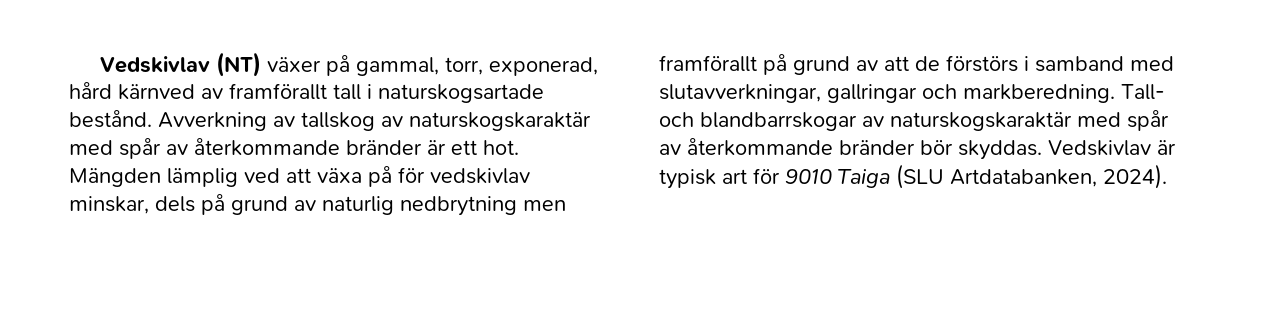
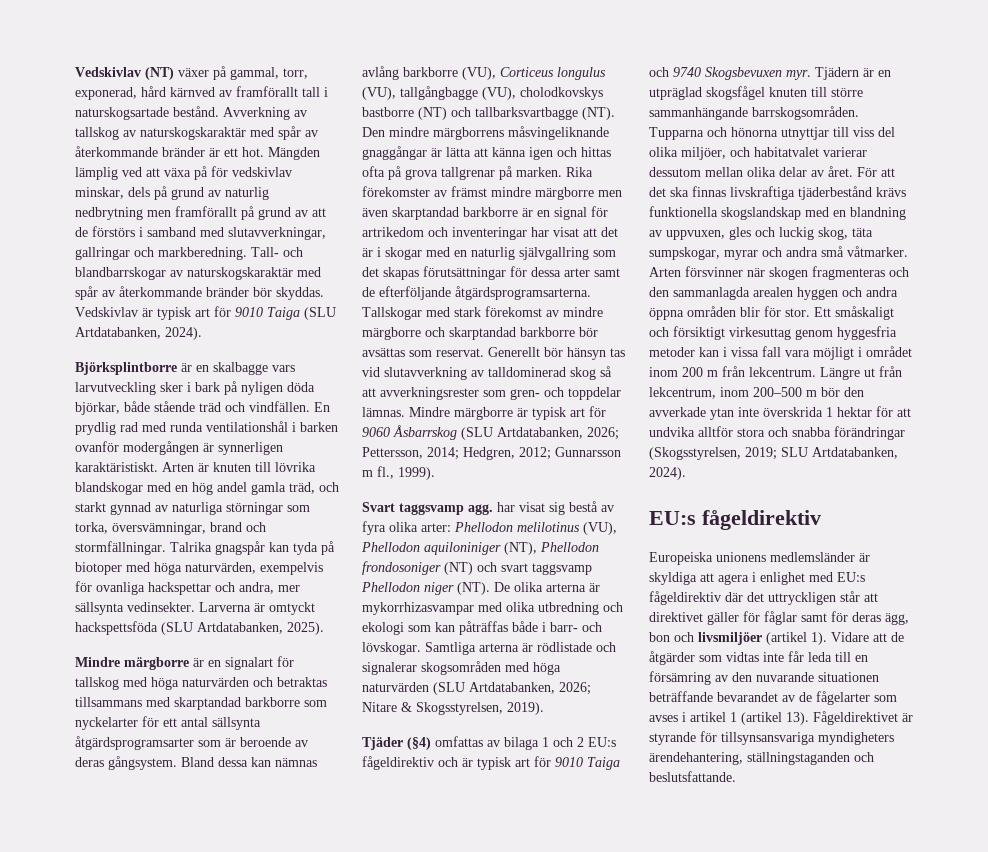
(1167, 176) none -> [75,362,295,375] [75,381,315,395] [75,401,330,415] [75,421,338,435] [75,441,283,455] [75,462,316,472] [75,482,339,495] [75,502,310,515] [75,522,266,535] [75,541,335,555] [75,562,323,575] [75,581,300,595] [75,602,315,615] [75,621,324,635] [75,656,294,670] [75,677,327,690] [75,697,327,710] [75,716,261,730] [75,736,308,750] [75,756,317,770] [362,66,606,80] [362,86,603,100] [362,107,615,120] [362,126,609,140] [362,146,611,160] [362,166,593,180] [362,186,622,200] [362,206,608,220] [362,227,618,240] [362,247,616,260] [362,266,620,280] [362,286,591,300] [362,306,603,320] [362,327,598,340] [362,347,625,360] [362,366,612,380] [362,387,621,400] [362,406,606,420] [362,425,619,440] [362,447,621,460] [362,466,435,480] [362,501,614,515] [362,521,617,535] [361,542,599,555] [362,561,592,575] [361,582,600,595] [362,602,623,615] [362,621,602,635] [362,642,616,655] [362,661,561,675] [362,682,591,695] [362,702,544,715] [362,736,616,750] [362,756,620,770] [649,67,891,80] [649,86,863,100] [649,106,859,120] [649,127,895,140] [649,147,867,160] [649,166,895,177] [649,186,906,200] [649,206,906,220] [649,227,873,240] [649,246,908,260] [649,266,909,280] [649,287,898,300] [649,306,894,320] [649,326,897,340] [649,346,912,360] [649,366,902,380] [649,387,864,399] [649,406,911,420] [649,426,905,440] [649,447,898,460] [649,467,686,480] [649,510,821,530] [649,552,870,565] [649,572,865,585] [649,591,878,605] [649,611,909,625] [649,632,904,645] [649,651,868,665] [649,671,879,685] [649,691,897,705] [649,711,913,725] [649,731,894,745] [649,752,874,765] [649,771,736,782] // Björksplintborre är en skalbagge vars larvutveckling sker i bark på nyligen döda björkar, både stående träd och vindfällen. En prydlig rad med runda ventilationshål i barken ovanför modergången är synnerligen karaktäristiskt. Arten är knuten till lövrika blandskogar med en hög andel gamla träd, och starkt gynnad av naturliga störningar som torka, översvämningar, brand och stormfällningar. Talrika gnagspår kan tyda på biotoper med höga naturvärden, exempelvis för ovanliga hackspettar och andra, mer sällsynta vedinsekter. Larverna är omtyckt hackspettsföda (SLU Artdatabanken, 2025). // Mindre märgborre är en signalart för tallskog med höga naturvärden och betraktas tillsammans med skarptandad barkborre som nyckelarter för ett antal sällsynta åtgärdsprogramsarter som är beroende av deras gångsystem. Bland dessa kan nämnas avlång barkborre (VU), Corticeus longulus (VU), tallgångbagge (VU), cholodkovskys bastborre (NT) och tallbarksvartbagge (NT). Den mindre märgborrens måsvingeliknande gnaggångar är lätta att känna igen och hittas ofta på grova tallgrenar på marken. Rika förekomster av främst mindre märgborre men även skarptandad barkborre är en signal för artrikedom och inventeringar har visat att det är i skogar med en naturlig självgallring som det skapas förutsättningar för dessa arter samt de efterföljande åtgärdsprogramsarterna. Tallskogar med stark förekomst av mindre märgborre och skarptandad barkborre bör avsättas som reservat. Generellt bör hänsyn tas vid slutavverkning av talldominerad skog så att avverkningsrester som gren- och toppdelar lämnas. Mindre märgborre är typisk art för 9060 Åsbarrskog (SLU Artdatabanken, 2026; Pettersson, 2014; Hedgren, 2012; Gunnarsson m fl., 1999). // Svart taggsvamp agg. har visat sig bestå av fyra olika arter: Phellodon melilotinus (VU), Phellodon aquiloniniger (NT), Phellodon frondosoniger (NT) och svart taggsvamp Phellodon niger (NT). De olika arterna är mykorrhizasvampar med olika utbredning och ekologi som kan påträffas både i barr- och lövskogar. Samtliga arterna är rödlistade och signalerar skogsområden med höga naturvärden (SLU Artdatabanken, 2026; Nitare & Skogsstyrelsen, 2019). // Tjäder (§4) omfattas av bilaga 1 och 2 EU:s fågeldirektiv och är typisk art för 9010 Taiga och 9740 Skogsbevuxen myr. Tjädern är en utpräglad skogsfågel knuten till större sammanhängande barrskogsområden. Tupparna och hönorna utnyttjar till viss del olika miljöer, och habitatvalet varierar dessutom mellan olika delar av året. För att det ska finnas livskraftiga tjäderbestånd krävs funktionella skogslandskap med en blandning av uppvuxen, gles och luckig skog, täta sumpskogar, myrar och andra små våtmarker. Arten försvinner när skogen fragmenteras och den sammanlagda arealen hyggen och andra öppna områden blir för stor. Ett småskaligt och försiktigt virkesuttag genom hyggesfria metoder kan i vissa fall vara möjligt i området inom 200 m från lekcentrum. Längre ut från lekcentrum, inom 200–500 m bör den avverkade ytan inte överskrida 1 hektar för att undvika alltför stora och snabba förändringar (Skogsstyrelsen, 2019; SLU Artdatabanken, 2024). // EU:s fågeldirektiv // Europeiska unionens medlemsländer är skyldiga att agera i enlighet med EU:s fågeldirektiv där det uttryckligen står att direktivet gäller för fåglar samt för deras ägg, bon och livsmiljöer (artikel 1). Vidare att de åtgärder som vidtas inte får leda till en försämring av den nuvarande situationen beträffande bevarandet av de fågelarter som avses i artikel 1 (artikel 13). Fågeldirektivet är styrande för tillsynsansvariga myndigheters ärendehantering, ställningstaganden och beslutsfattande.

